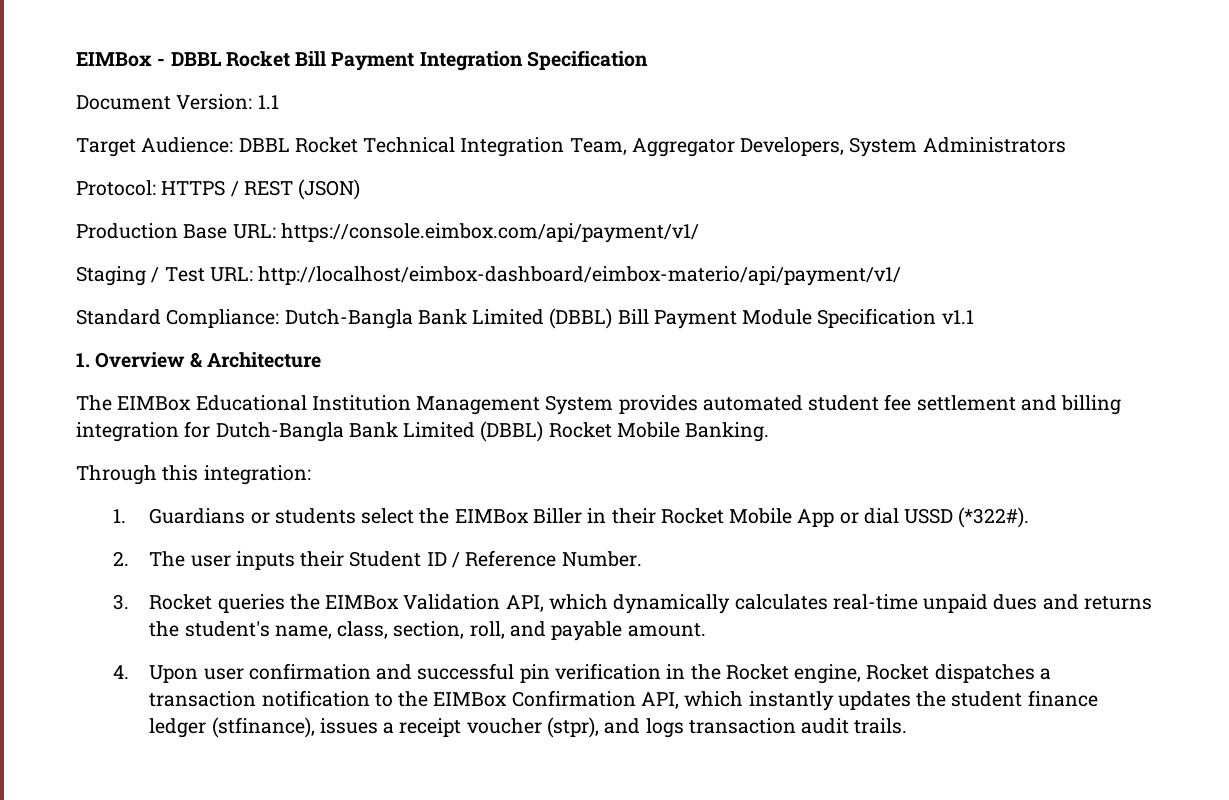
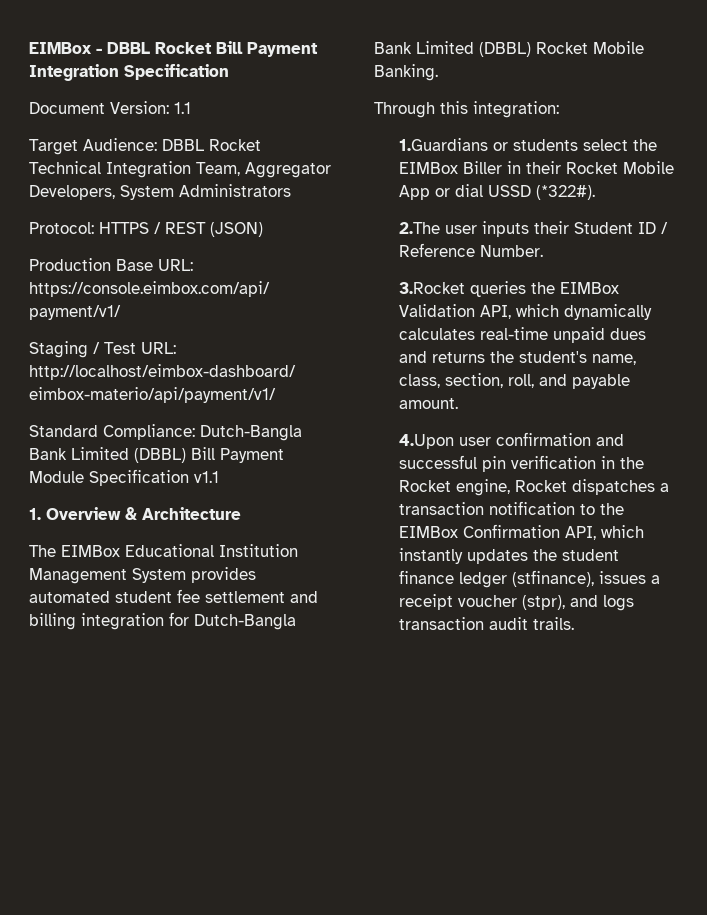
[112,508,246,524] 1. Guardians -> [398,138,488,151] 1.Guardians
[112,551,186,567] 2. The -> [398,222,440,234] 2.The
[112,594,213,610] 3. Rocket -> [398,282,465,294] 3.Rocket
[112,665,199,683] 4. Upon -> [398,434,454,449] 4.Upon

